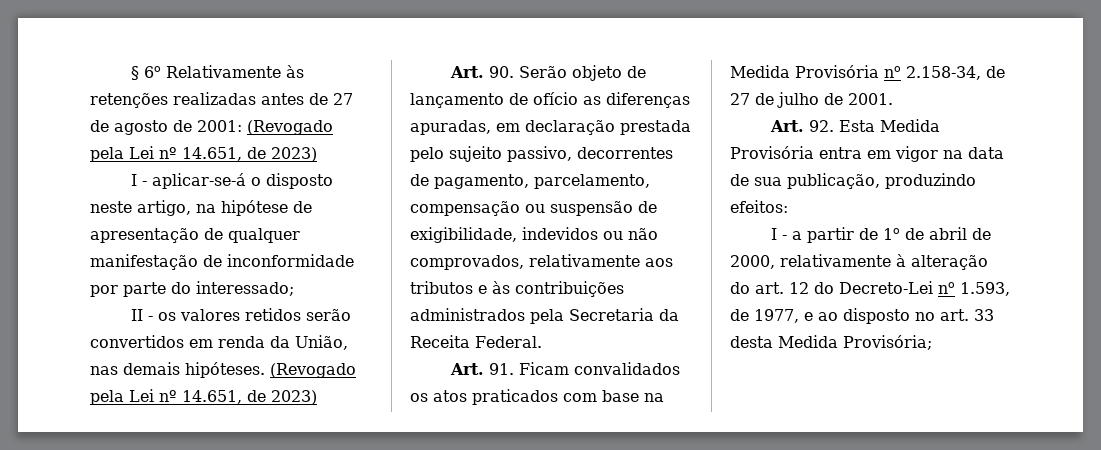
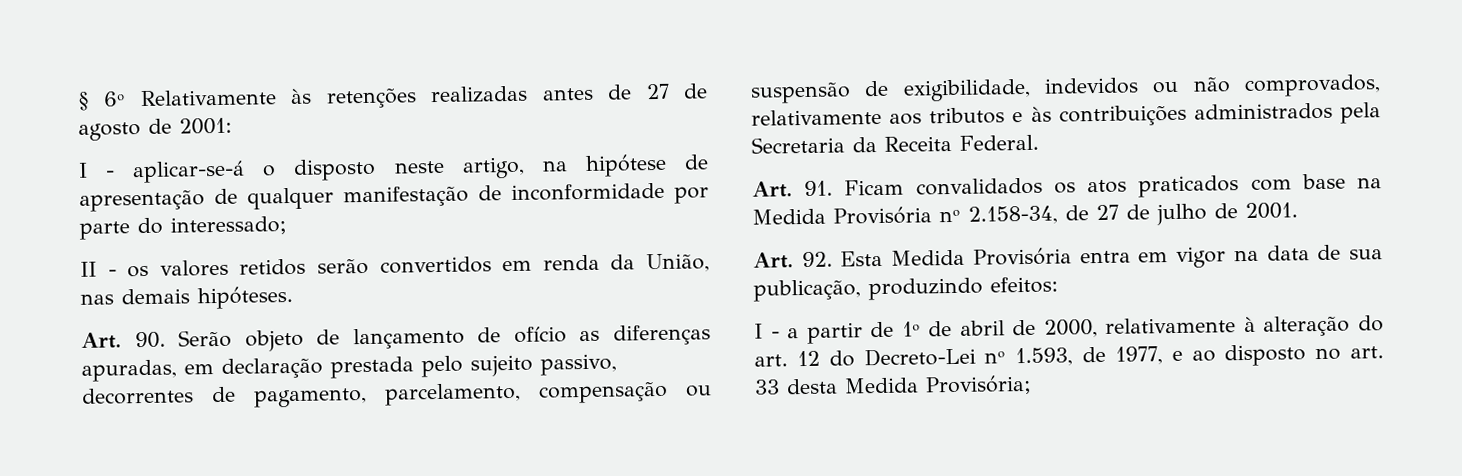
[143,66,161,78] 6o -> [103,91,127,107] 6º
[247,120,333,135] [90,146,317,162] (Revogado pela Lei nº 14.651, de 2023) -> (232, 126) none
[270,363,356,378] [90,389,317,405] (Revogado pela Lei nº 14.651, de 2023) -> (293, 297) none
[884,66,901,78] no -> [939,209,961,223] nº
[882,228,900,240] 1o -> [901,321,921,337] 1º
[938,282,955,294] no -> [984,351,1007,364] nº

